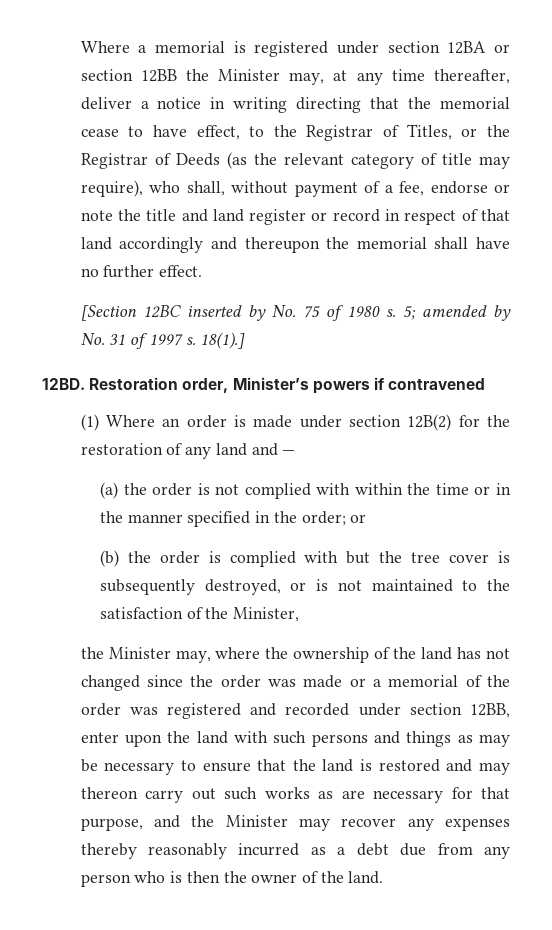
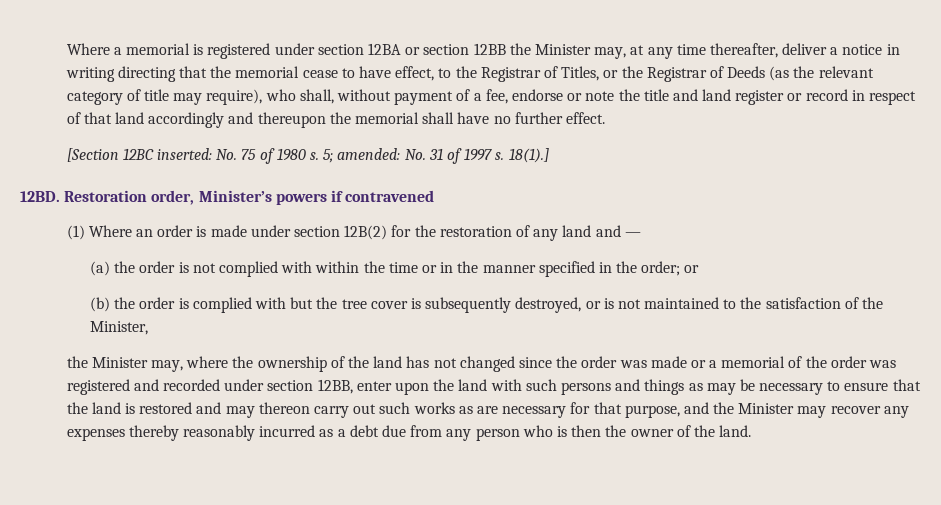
[186,305,266,321] inserted by -> [157,148,213,160] inserted:
[421,305,512,321] amended by -> [337,148,401,160] amended:

